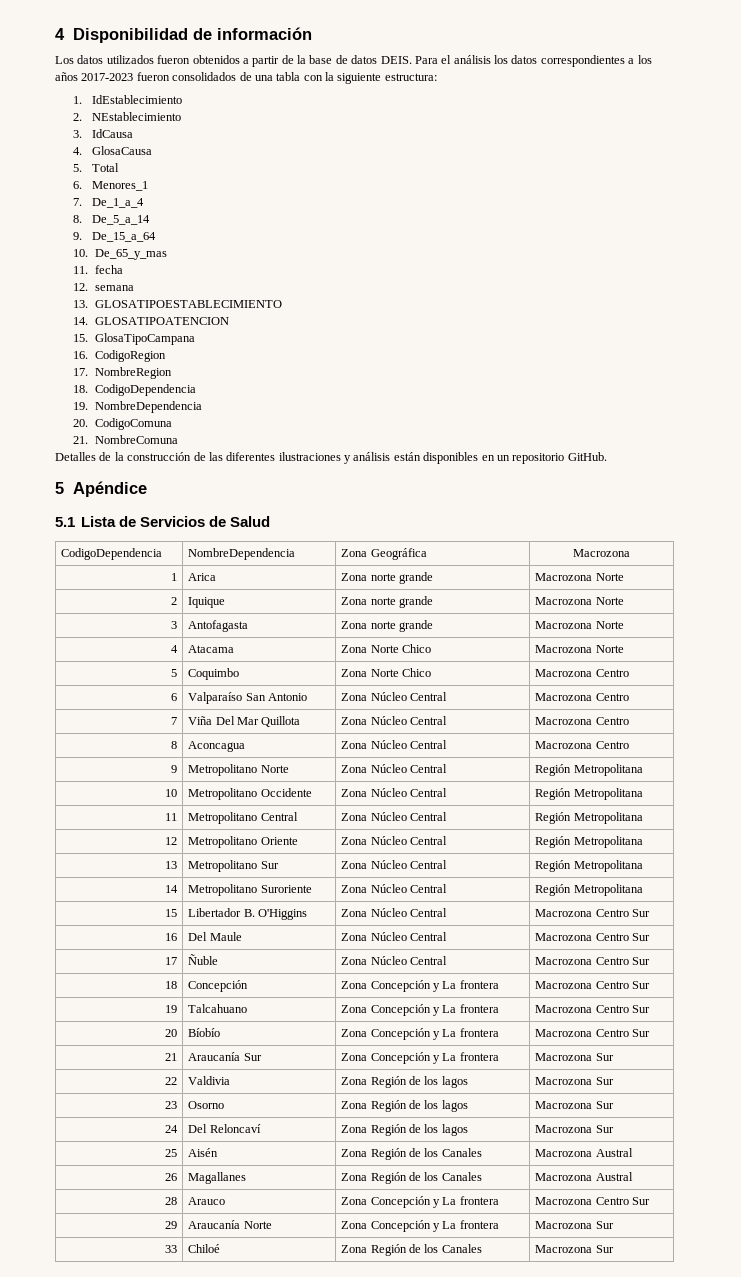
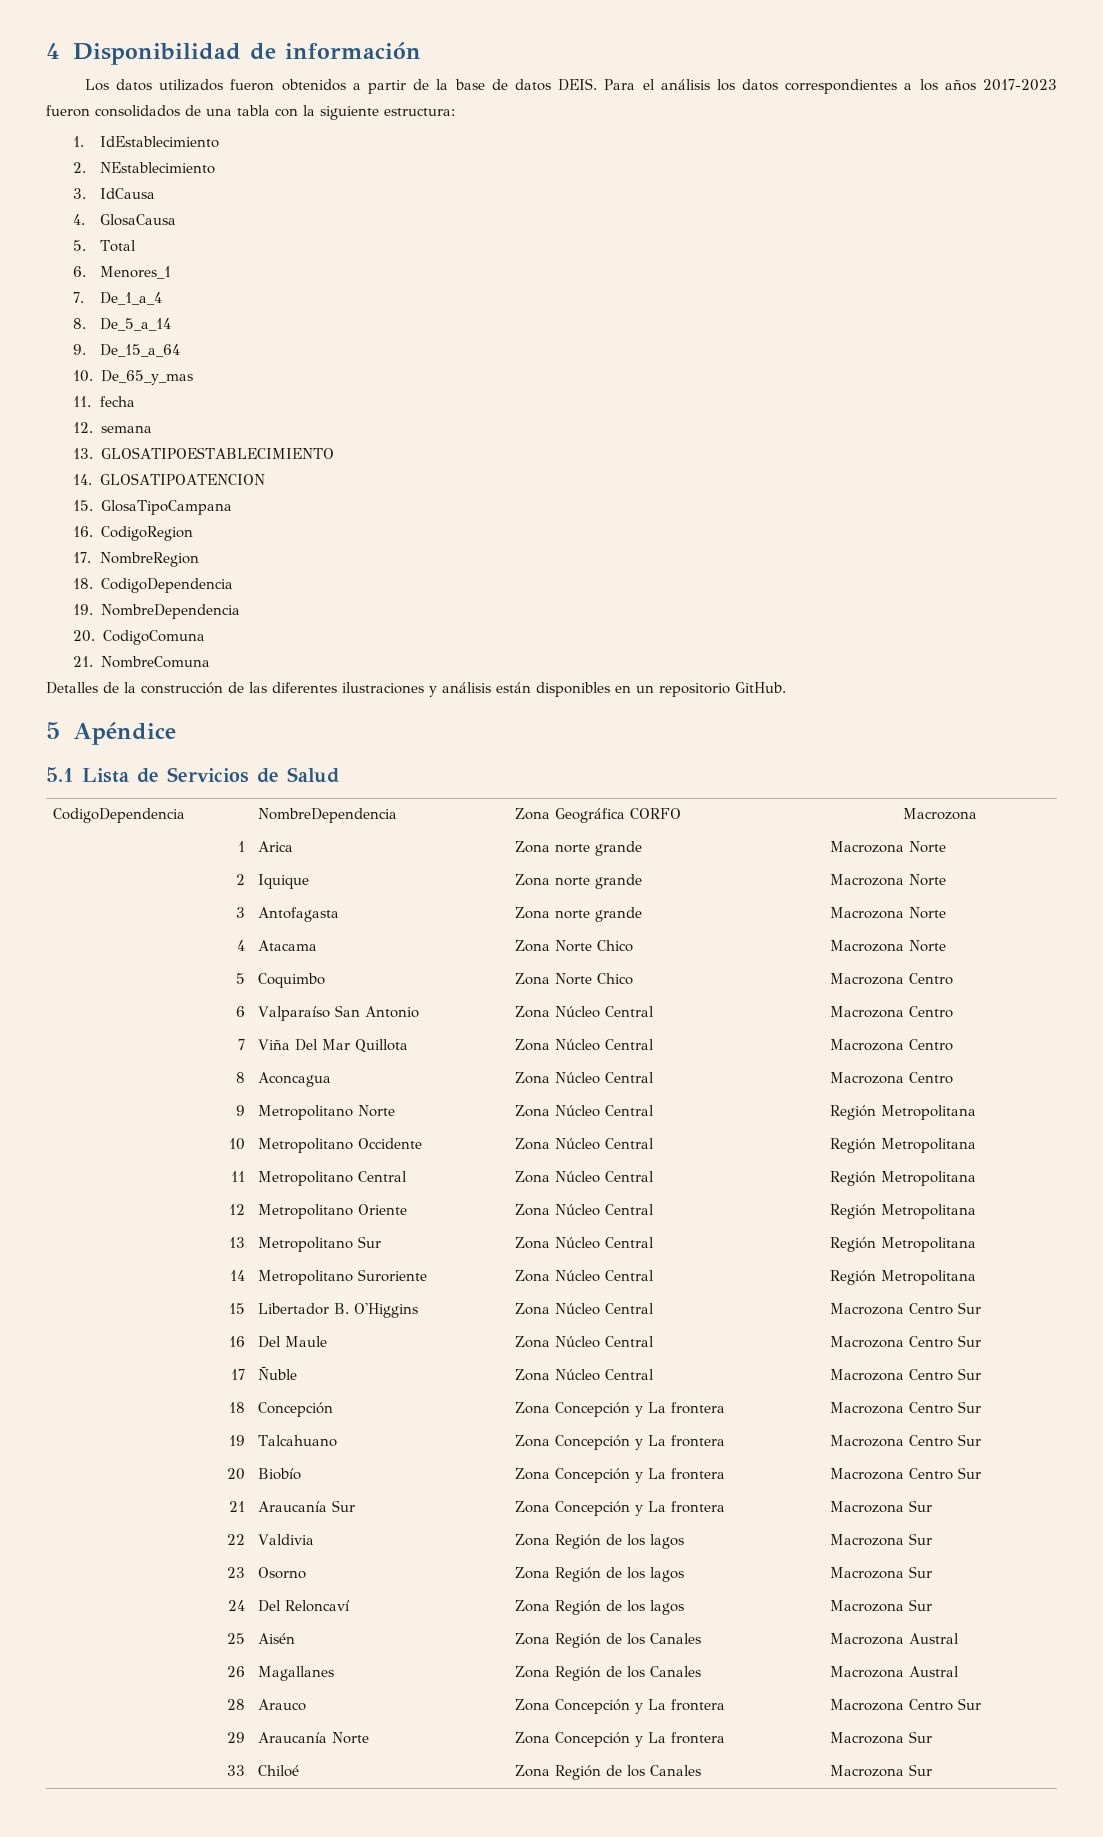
(427, 554) none -> [630,808,682,819] CORFO
[188,1028,221,1037] Bíobío -> [258,1468,302,1480] Biobío

